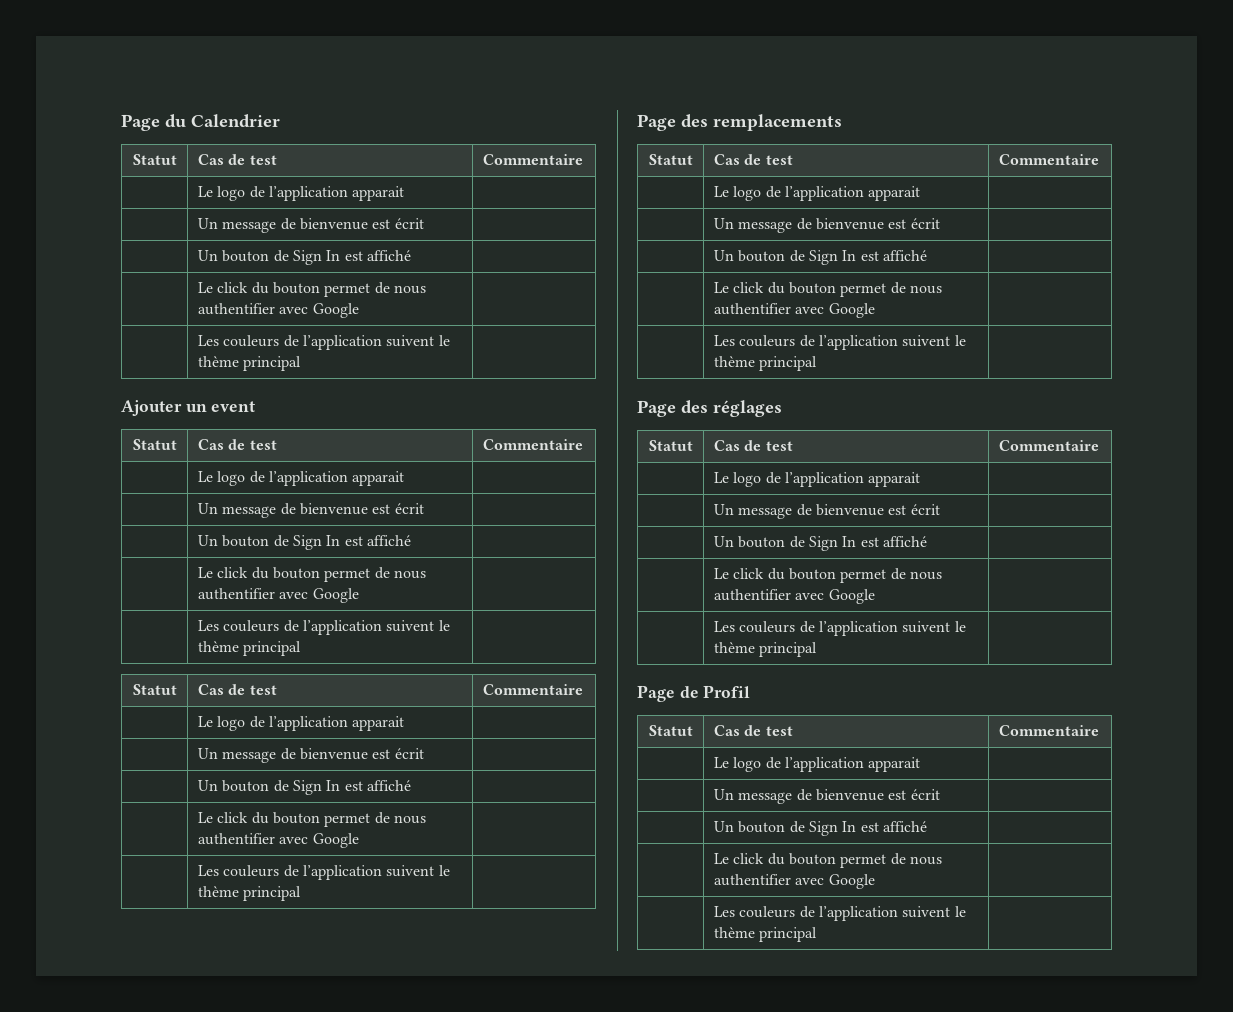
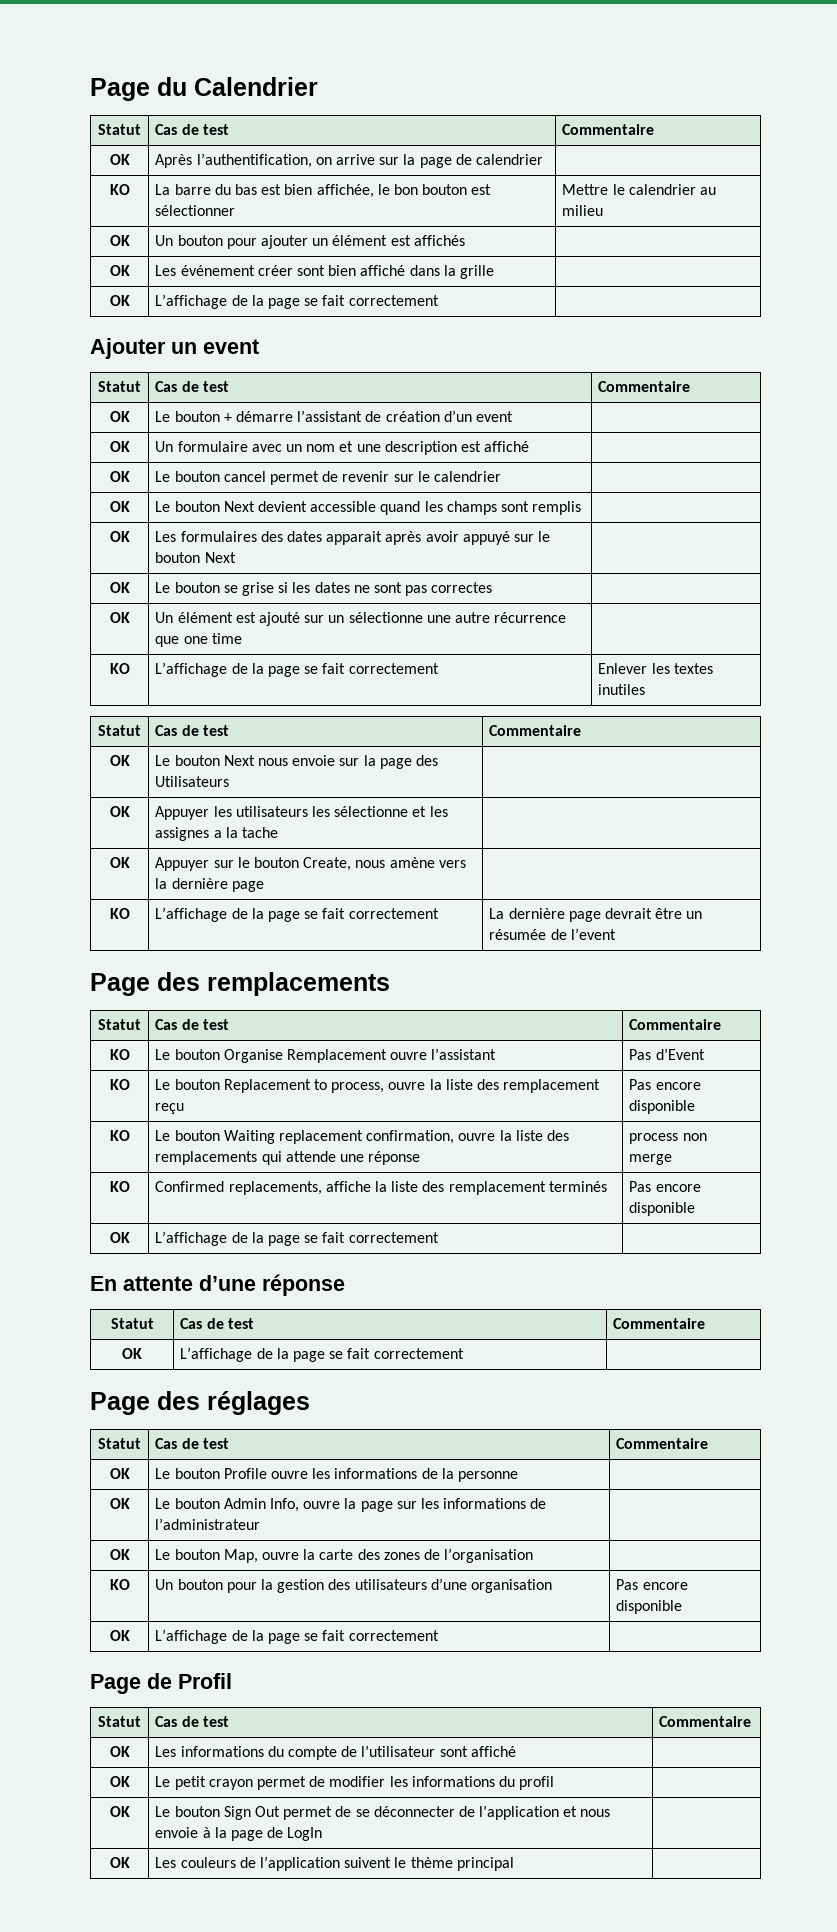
[197,186,405,201] [197,218,424,233] [197,250,411,265] [197,282,426,297] [197,303,359,318] [197,335,450,350] [197,356,302,371] | Le logo de l’application apparait | // | Un message de bienvenue est écrit | // | Un bouton de Sign In est affiché | // | Le click du bouton permet de nous authentifier avec Google | // | Les couleurs de l’application suivent le thème principal -> [109,154,130,165] [155,153,543,168] [109,184,130,195] [155,184,492,198] [155,205,236,216] [562,184,716,195] [562,205,604,216] [109,235,130,246] [155,235,465,249] [109,265,130,276] [155,265,494,279] [109,295,130,306] [155,294,439,309] OK | Après l’authentification, on arrive sur la page de calendrier | // KO | La barre du bas est bien affichée, le bon bouton est sélectionner | Mettre le calendrier au milieu // OK | Un bouton pour ajouter un élément est affichés | // OK | Les événement créer sont bien affiché dans la grille | // OK | L’affichage de la page se fait correctement
[197,471,405,486] [197,503,424,518] [197,535,411,550] [197,567,426,582] [197,588,359,603] [197,620,450,635] [197,641,302,656] [132,684,177,695] [197,684,277,695] [482,684,583,695] [197,716,405,731] [197,748,424,763] [197,780,411,795] [197,812,426,827] [197,833,359,848] [197,865,450,880] [197,886,302,901] | Le logo de l’application apparait | // | Un message de bienvenue est écrit | // | Un bouton de Sign In est affiché | // | Le click du bouton permet de nous authentifier avec Google | // | Les couleurs de l’application suivent le thème principal | // Statut | Cas de test | Commentaire // | Le logo de l’application apparait | // | Un message de bienvenue est écrit | // | Un bouton de Sign In est affiché | // | Le click du bouton permet de nous authentifier avec Google | // | Les couleurs de l’application suivent le thème principal | -> [109,411,130,422] [155,410,513,422] [109,441,130,452] [155,441,530,455] [109,471,130,482] [155,471,501,485] [109,501,130,512] [155,501,582,515] [109,531,130,542] [155,531,551,545] [155,552,236,563] [109,582,130,593] [155,582,493,596] [109,612,130,623] [155,612,567,626] [155,633,242,647] [109,663,130,674] [155,662,439,677] [598,663,713,674] [598,684,646,695] [98,725,141,736] [155,725,229,736] [489,725,582,736] [109,755,130,766] [155,755,438,769] [155,776,230,787] [109,806,130,817] [155,806,448,820] [155,827,278,841] [109,857,130,868] [155,857,466,871] [155,878,264,892] [109,908,130,919] [155,907,439,922] [489,908,703,922] [489,928,616,940] OK | Le bouton + démarre l’assistant de création d’un event | // OK | Un formulaire avec un nom et une description est affiché | // OK | Le bouton cancel permet de revenir sur le calendrier | // OK | Le bouton Next devient accessible quand les champs sont remplis | // OK | Les formulaires des dates apparait après avoir appuyé sur le bouton Next | // OK | Le bouton se grise si les dates ne sont pas correctes | // OK | Un élément est ajouté sur un sélectionne une autre récurrence que one time | // KO | L’affichage de la page se fait correctement | Enlever les textes inutiles // Statut | Cas de test | Commentaire // OK | Le bouton Next nous envoie sur la page des Utilisateurs | // OK | Appuyer les utilisateurs les sélectionne et les assignes a la tache | // OK | Appuyer sur le bouton Create, nous amène vers la dernière page | // KO | L’affichage de la page se fait correctement | La dernière page devrait être un résumée de l’event
[713,186,921,201] [713,218,940,233] [713,250,927,265] [713,282,942,297] [713,303,875,318] [713,335,966,350] [713,356,818,371] | Le logo de l’application apparait | // | Un message de bienvenue est écrit | // | Un bouton de Sign In est affiché | // | Le click du bouton permet de nous authentifier avec Google | // | Les couleurs de l’application suivent le thème principal -> [109,1049,130,1060] [155,1048,497,1063] [629,1048,705,1060] [109,1079,130,1090] [155,1079,601,1093] [155,1103,185,1114] [629,1079,701,1090] [629,1100,696,1114] [109,1130,130,1141] [155,1130,569,1144] [155,1151,421,1165] [629,1133,707,1144] [629,1154,673,1165] [109,1181,130,1192] [155,1181,607,1195] [629,1181,701,1192] [629,1202,696,1216] [109,1232,130,1243] [155,1231,439,1246] [90,1274,345,1296] [110,1318,154,1329] [180,1318,254,1329] [613,1318,706,1329] [122,1348,142,1359] [180,1347,464,1362] KO | Le bouton Organise Remplacement ouvre l’assistant | Pas d’Event // KO | Le bouton Replacement to process, ouvre la liste des remplacement reçu | Pas encore disponible // KO | Le bouton Waiting replacement confirmation, ouvre la liste des remplacements qui attende une réponse | process non merge // KO | Confirmed replacements, affiche la liste des remplacement terminés | Pas encore disponible // OK | L’affichage de la page se fait correctement | // En attente d’une réponse // Statut | Cas de test | Commentaire // OK | L’affichage de la page se fait correctement
[713,472,921,487] [713,504,940,519] [713,536,927,551] [713,568,942,583] [713,589,875,604] [713,621,966,636] [713,642,818,657] | Le logo de l’application apparait | // | Un message de bienvenue est écrit | // | Un bouton de Sign In est affiché | // | Le click du bouton permet de nous authentifier avec Google | // | Les couleurs de l’application suivent le thème principal -> [109,1468,130,1479] [155,1468,518,1482] [109,1498,130,1509] [155,1498,547,1512] [155,1518,261,1530] [109,1549,130,1560] [155,1548,534,1563] [109,1579,130,1590] [155,1578,552,1593] [616,1579,688,1590] [616,1600,683,1614] [109,1630,130,1641] [155,1629,439,1644] OK | Le bouton Profile ouvre les informations de la personne | // OK | Le bouton Admin Info, ouvre la page sur les informations de l’administrateur | // OK | Le bouton Map, ouvre la carte des zones de l’organisation | // KO | Un bouton pour la gestion des utilisateurs d’une organisation | Pas encore disponible // OK | L’affichage de la page se fait correctement
[713,757,921,772] [713,789,940,804] [713,821,927,836] [713,853,942,868] [713,874,875,889] | Le logo de l’application apparait | // | Un message de bienvenue est écrit | // | Un bouton de Sign In est affiché | // | Le click du bouton permet de nous authentifier avec Google | // -> [109,1746,130,1757] [155,1745,516,1760] [109,1776,130,1787] [155,1776,555,1790] [109,1806,130,1817] [155,1805,611,1820] [155,1827,323,1841] [109,1857,130,1868] OK | Les informations du compte de l’utilisateur sont affiché | // OK | Le petit crayon permet de modifier les informations du profil | // OK | Le bouton Sign Out permet de se déconnecter de l’application et nous envoie à la page de LogIn | // OK

